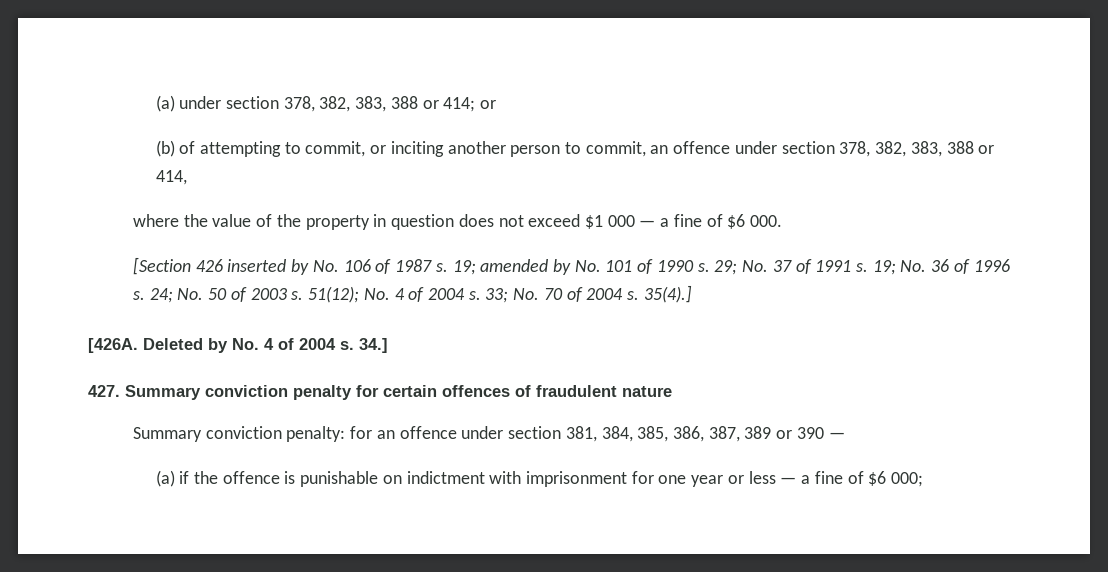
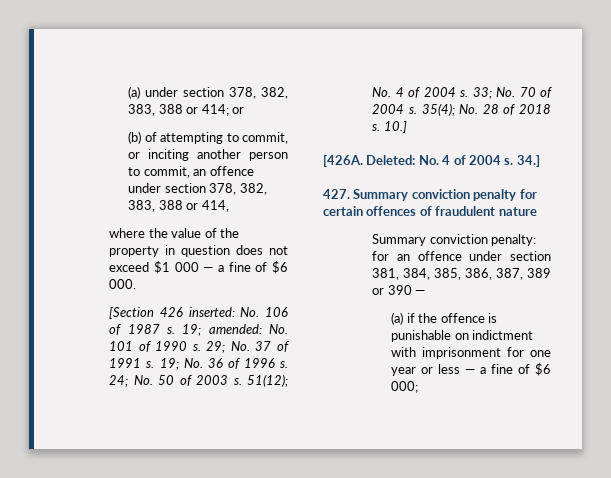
[227,259,310,275] inserted by -> [188,307,235,317] inserted:
[480,259,571,275] amended by -> [208,324,262,334] amended:
[643,285,692,303] 35(4).] -> [421,103,551,116] [372,121,407,133] 35(4); No. 28 of 2018 s. 10.]
[143,338,228,353] Deleted by -> [366,155,416,165] Deleted:

